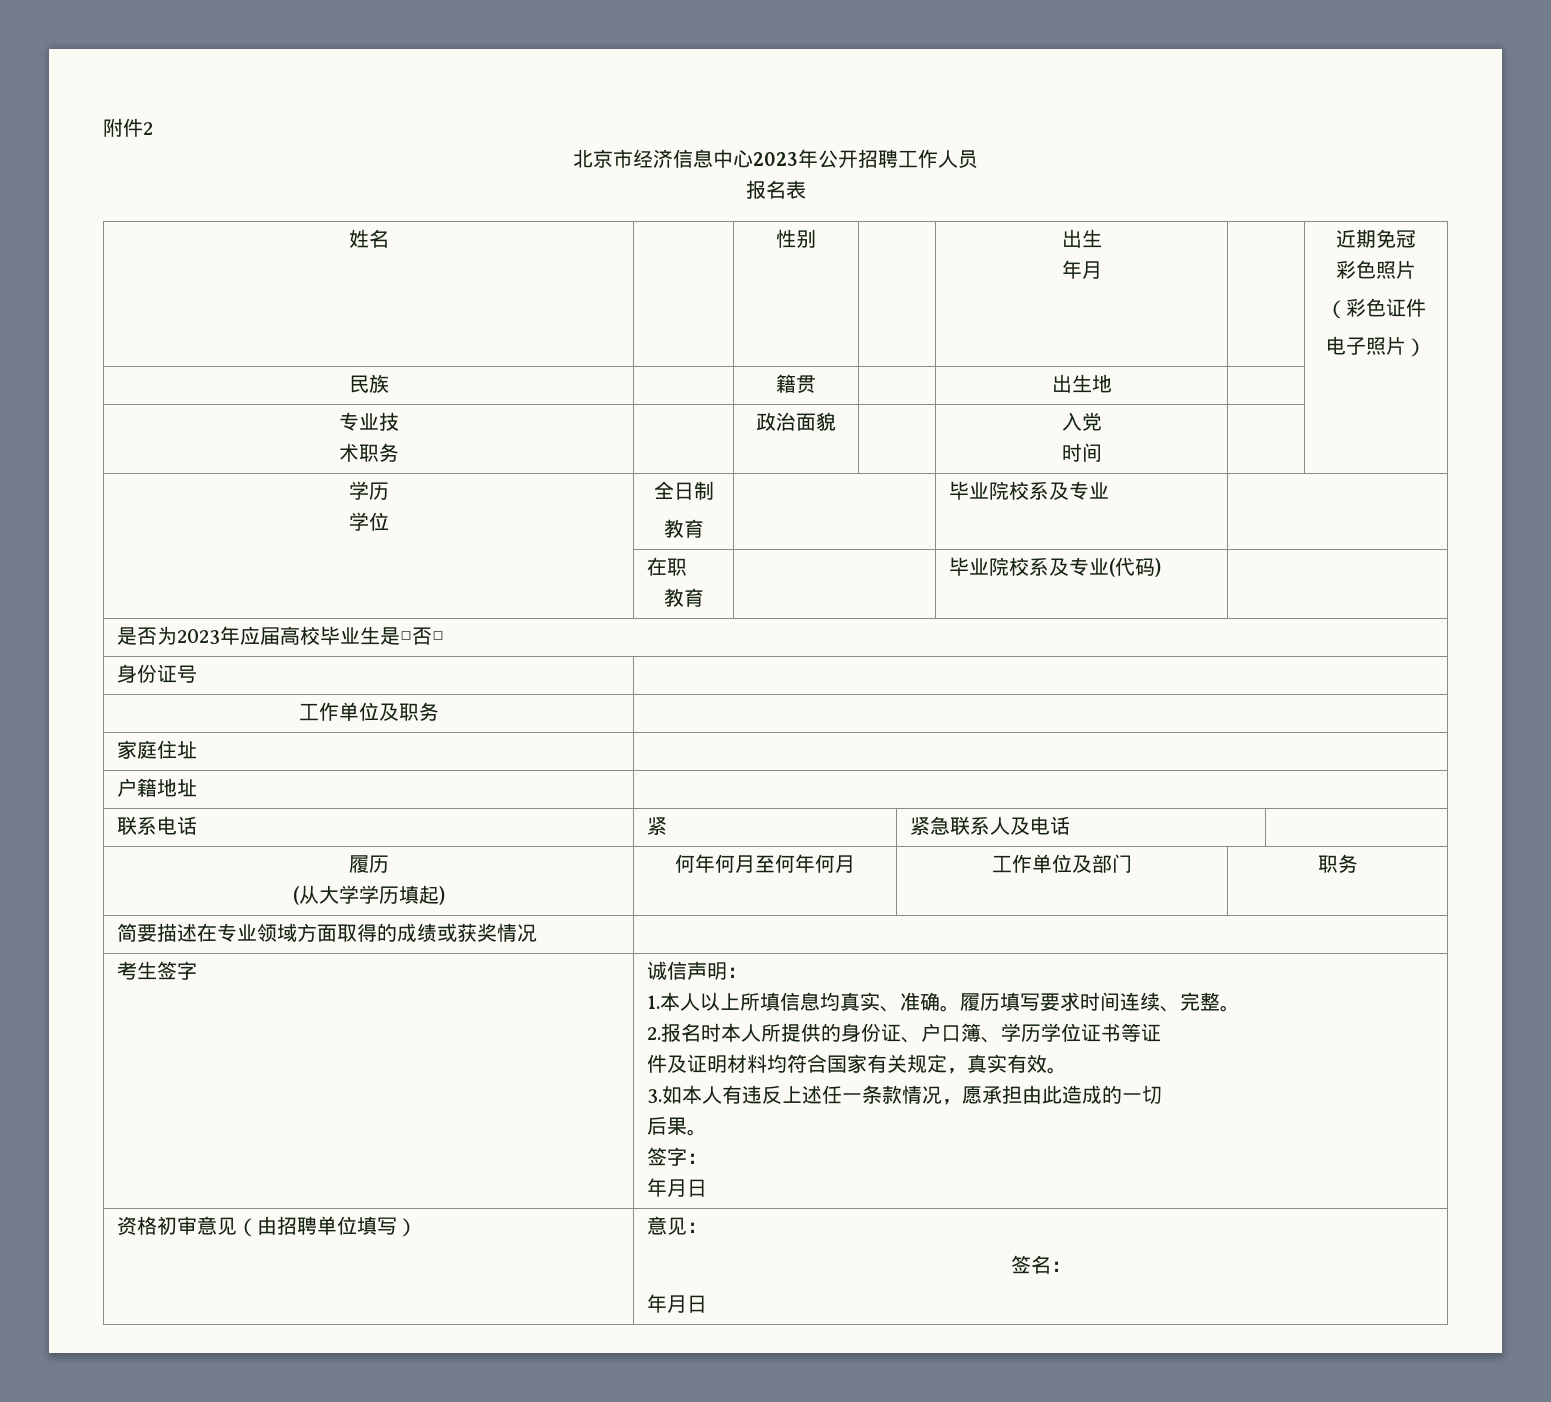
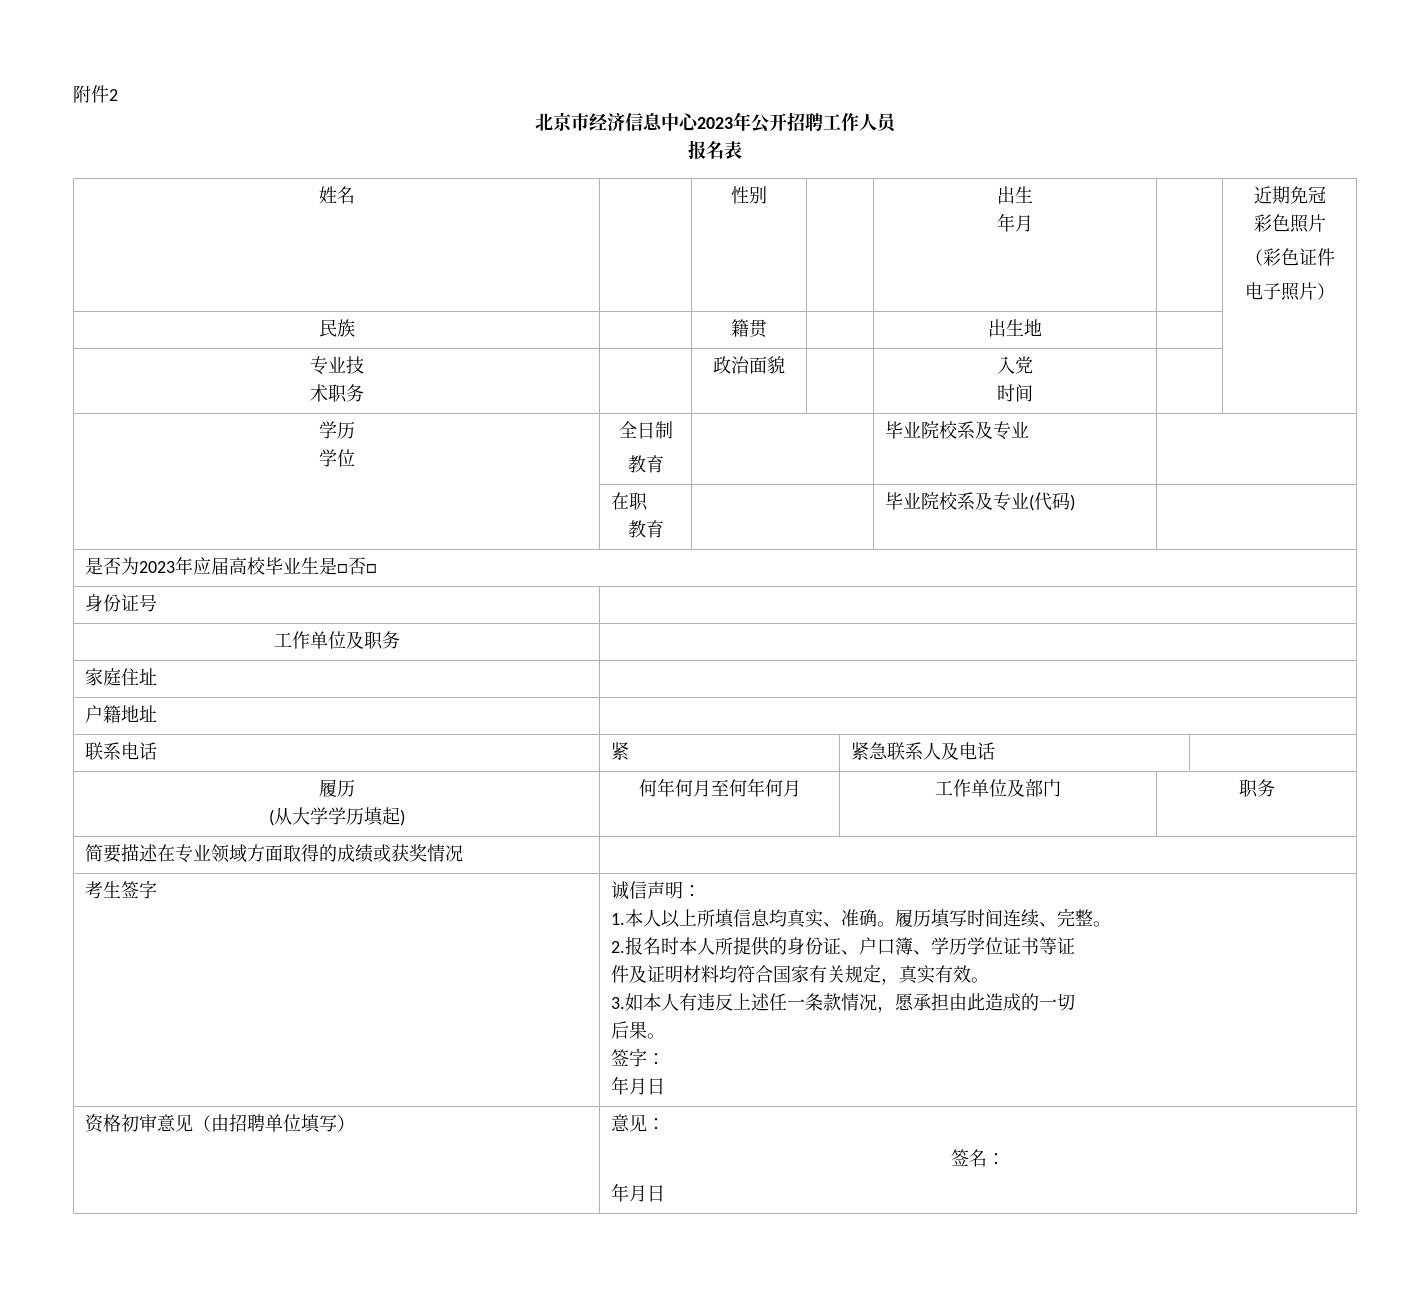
[1040,992,1081,1011] 要求 -> (968, 918) none

